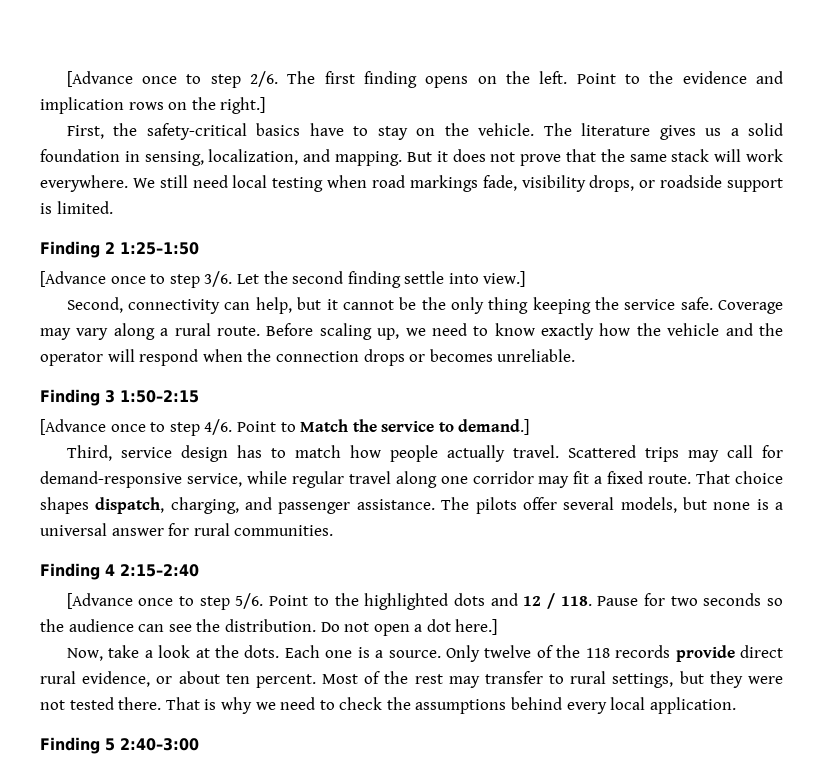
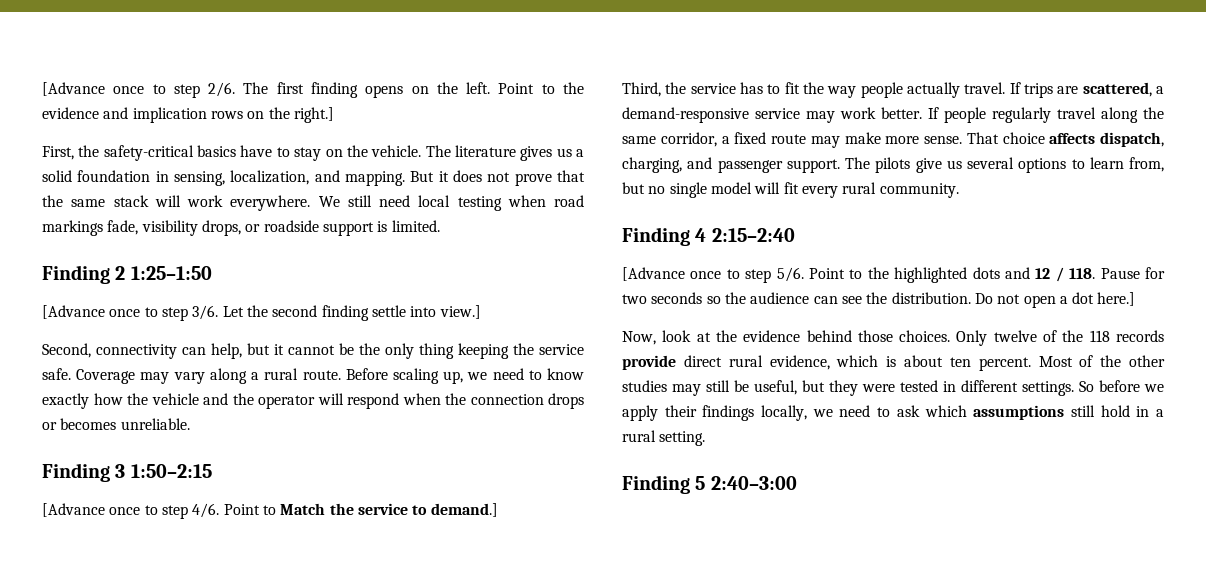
[120,445,783,462] [40,471,692,488] service design has to match how people actually travel. Scattered trips may call for demand-responsive service, while regular travel along one corridor may fit a fixed route. -> [665,82,1164,98] [622,107,1164,123] [622,132,962,148] the service has to fit the way people actually travel. If trips are scattered, a demand-responsive service may work better. If people regularly travel along the same corridor, a fixed route may make more sense.
[40,497,89,514] shapes -> [1049,133,1096,144] affects
[356,499,435,510] assistance. -> [786,159,840,173] support.
[522,497,784,513] [40,523,334,536] offer several models, but none is a universal answer for rural communities. -> [915,157,1164,173] [622,182,959,198] give us several options to learn from, but no single model will fit every rural community.
[108,645,153,658] take a -> (656, 338) none
[244,645,441,658] dots. Each one is a source. -> [743,330,951,342] evidence behind those choices.
[156,676,173,684] or -> [836,355,897,367] which is
[414,671,783,688] [40,697,736,714] rest may transfer to rural settings, but they were not tested there. That is why we need to check the assumptions behind every local application. -> [1129,355,1165,367] [622,380,1164,396] [622,405,1164,421] [622,430,706,446] other studies may still be useful, but they were tested in different settings. So before we apply their findings locally, we need to ask which assumptions still hold in a rural setting.

